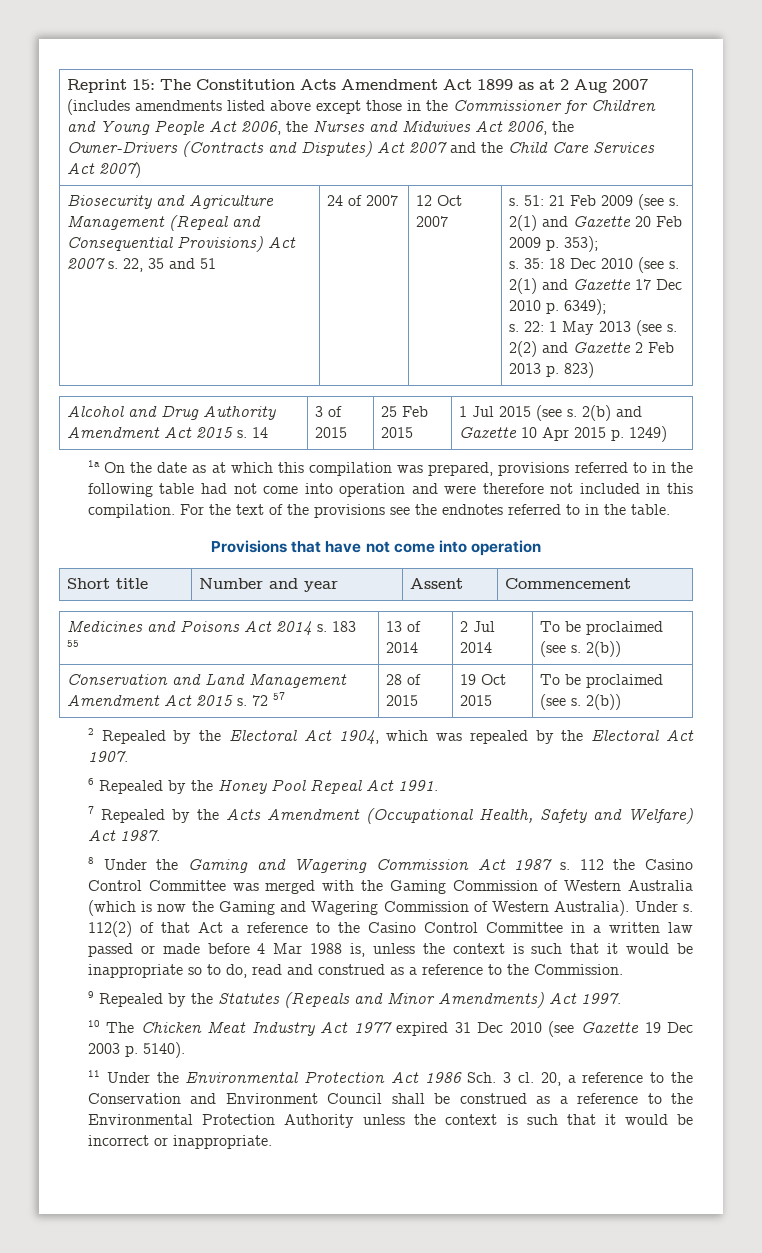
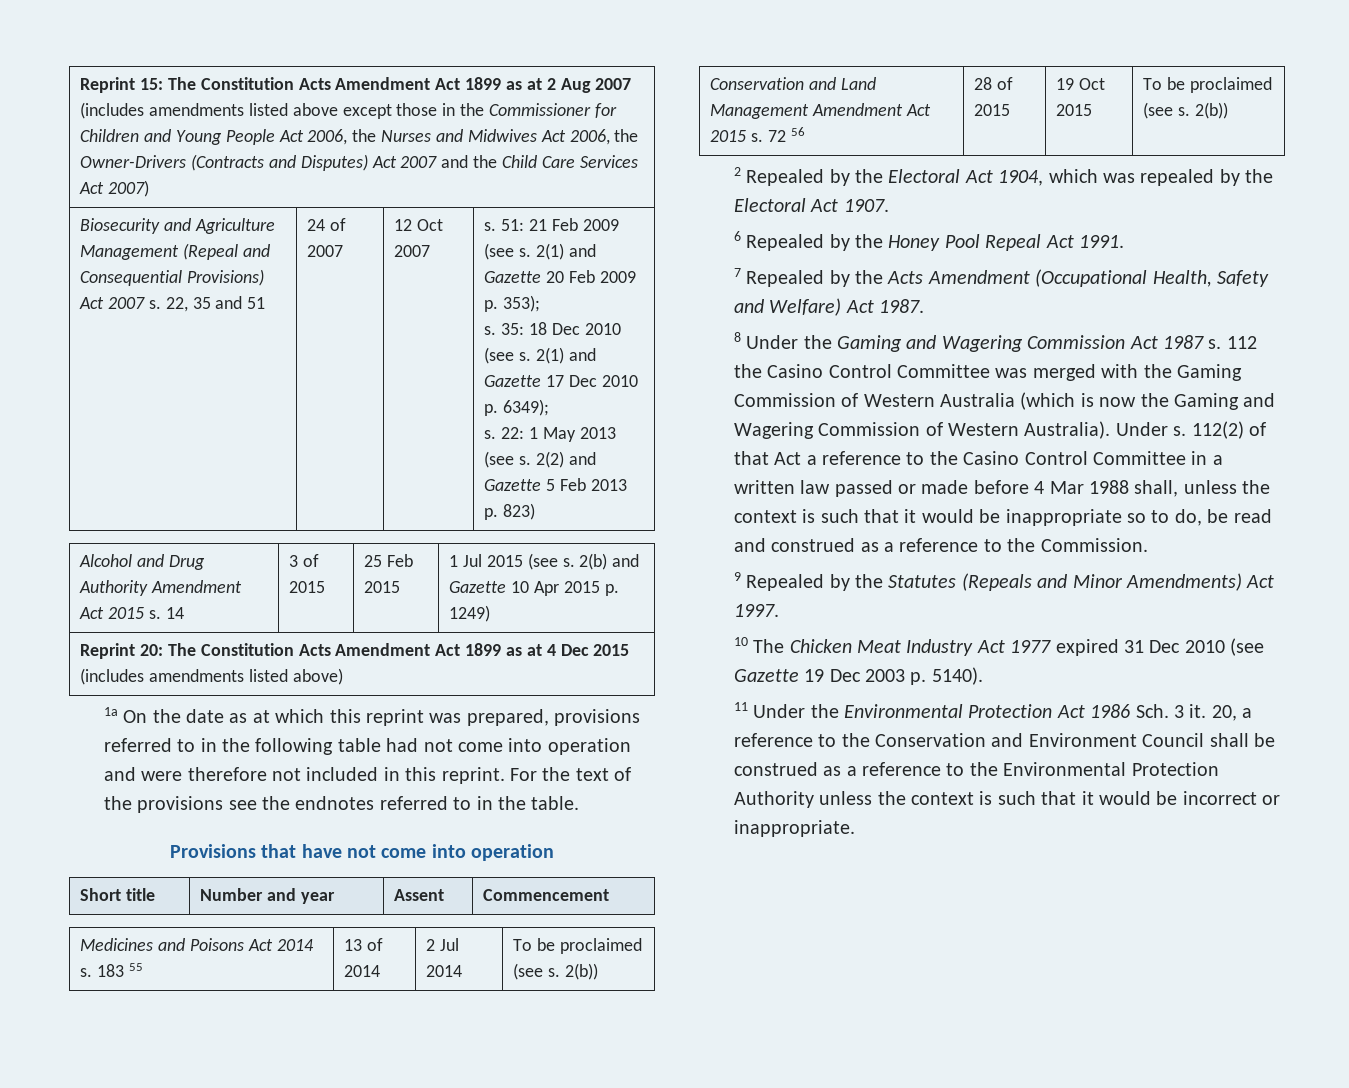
[634,342,643,353] 2 -> [545,479,555,491] 5
(667, 434) none -> [80,643,630,659] [80,668,343,685] // Reprint 20: The Constitution Acts Amendment Act 1899 as at 4 Dec 2015 (includes amendments listed above)
[309,462,393,476] compilation -> [366,709,425,726] reprint
[87,504,175,518] compilation. -> [441,767,505,784] reprint.
[272,692,285,700] 57 -> [790,127,805,136] 56
[350,943,366,957] is, -> [1134,480,1179,497] shall,
(247, 971) none -> [1207,509,1229,523] be
[518,1072,535,1083] cl. -> [1189,704,1207,718] it.

